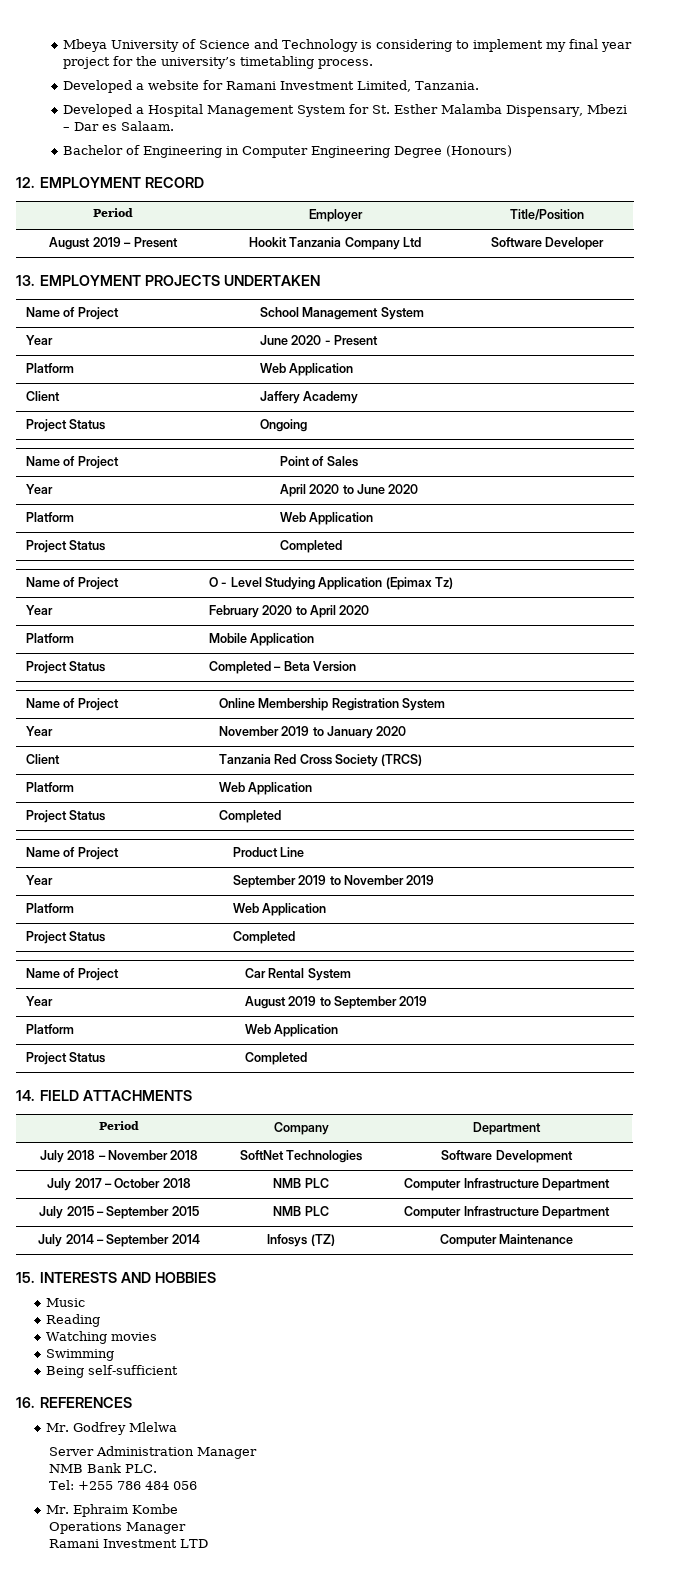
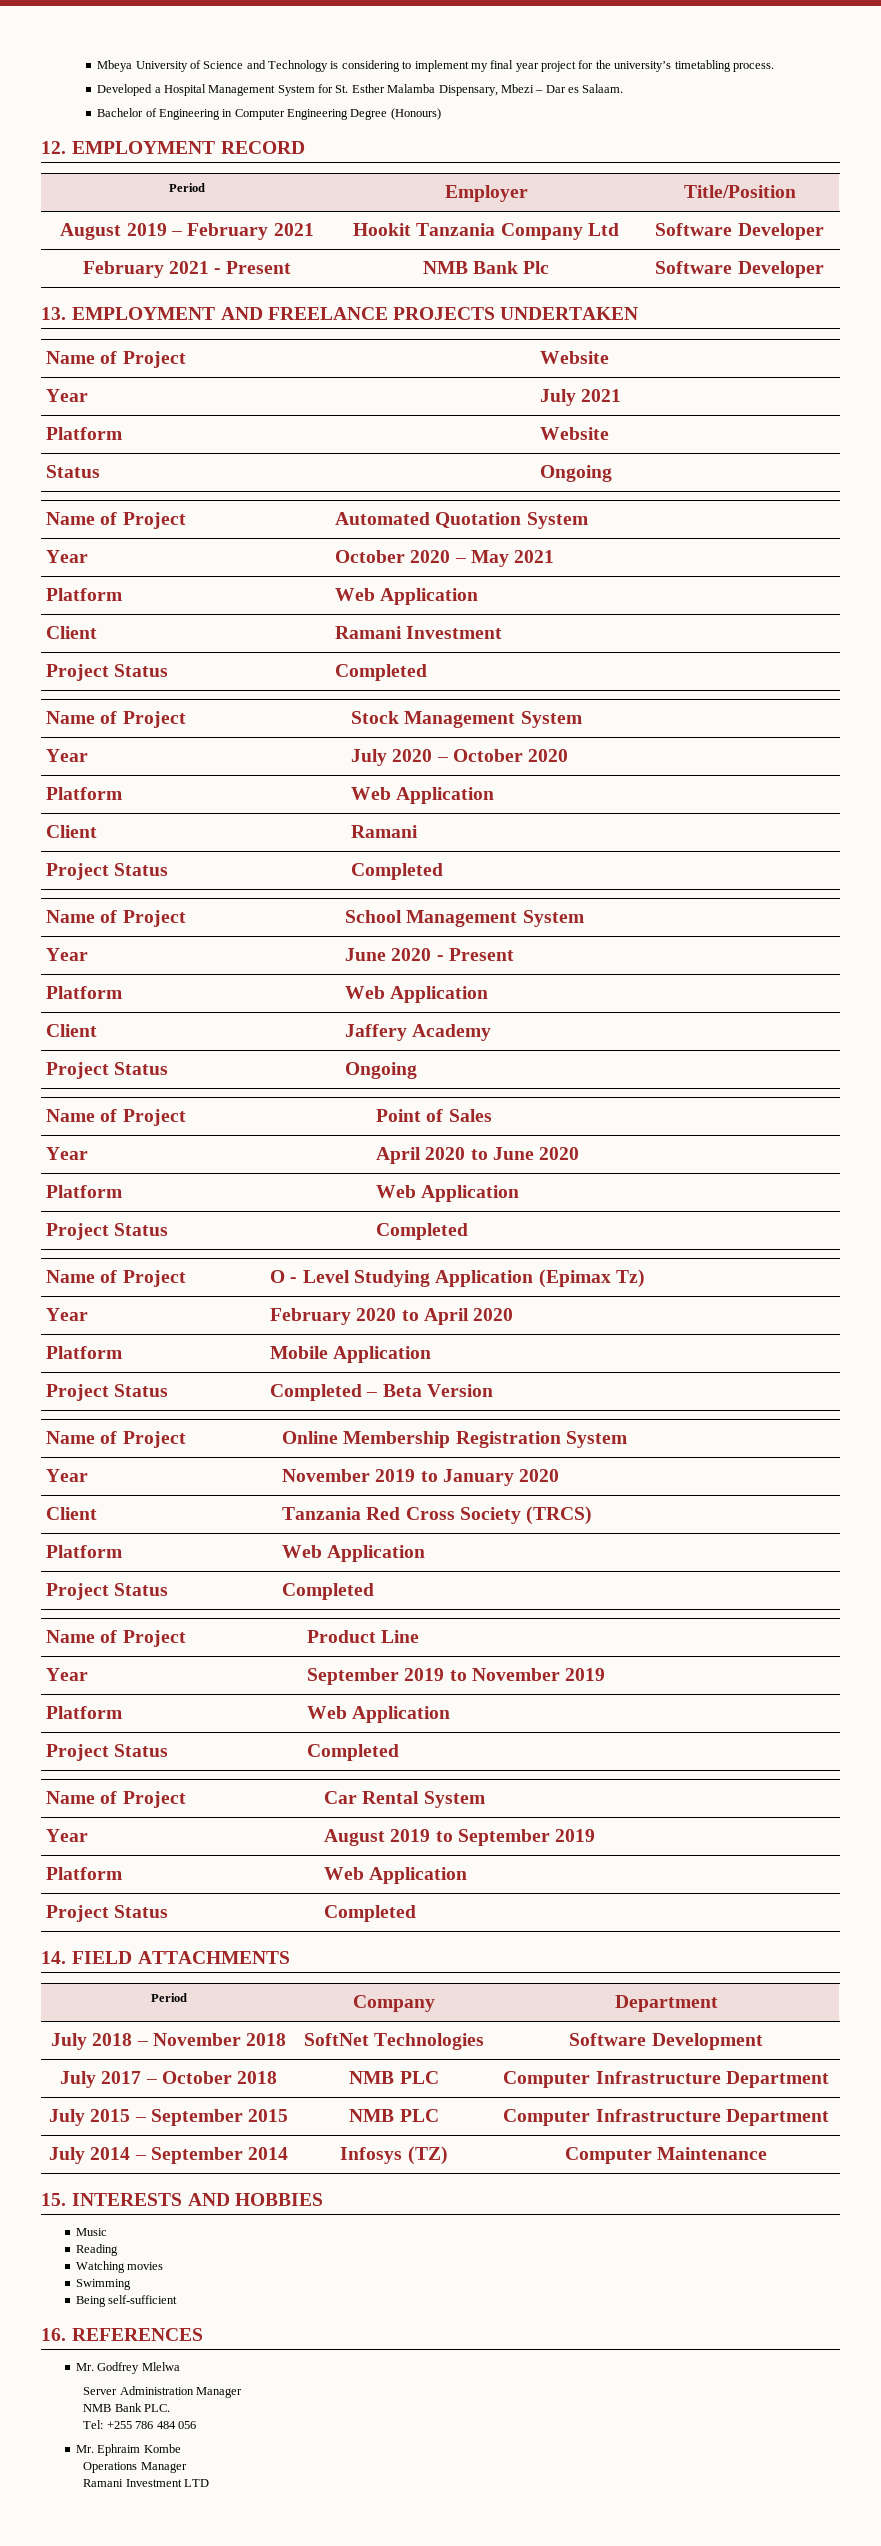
[63,80,480,93] // Developed a website for Ramani Investment Limited, Tanzania. -> (774, 67) none
[133,237,178,248] Present -> [187,223,314,240] February 2021
(605, 243) none -> [82,261,292,278] [422,261,550,274] [655,261,824,278] // February 2021 - Present | NMB Bank Plc | Software Developer
(142, 280) none -> [220,307,388,320] AND FREELANCE
(321, 280) none -> [46,351,186,368] [540,351,610,364] [46,389,89,402] [540,389,622,406] [46,427,123,440] [540,427,610,440] [46,465,101,478] [540,465,613,482] [46,512,186,529] [335,512,588,529] [46,550,89,563] [335,550,555,567] [46,588,123,601] [335,588,479,605] [46,626,98,639] [335,626,503,639] [46,664,169,681] [335,664,428,681] [46,711,186,728] [351,711,582,728] [46,749,89,762] [351,749,569,766] [46,787,123,800] [351,787,495,804] [46,825,98,838] [351,825,419,838] [46,863,169,880] [351,863,444,880] // Name of Project | Website // Year | July 2021 // Platform | Website // Status | Ongoing // Name of Project | Automated Quotation System // Year | October 2020 – May 2021 // Platform | Web Application // Client | Ramani Investment // Project Status | Completed // Name of Project | Stock Management System // Year | July 2020 – October 2020 // Platform | Web Application // Client | Ramani // Project Status | Completed

